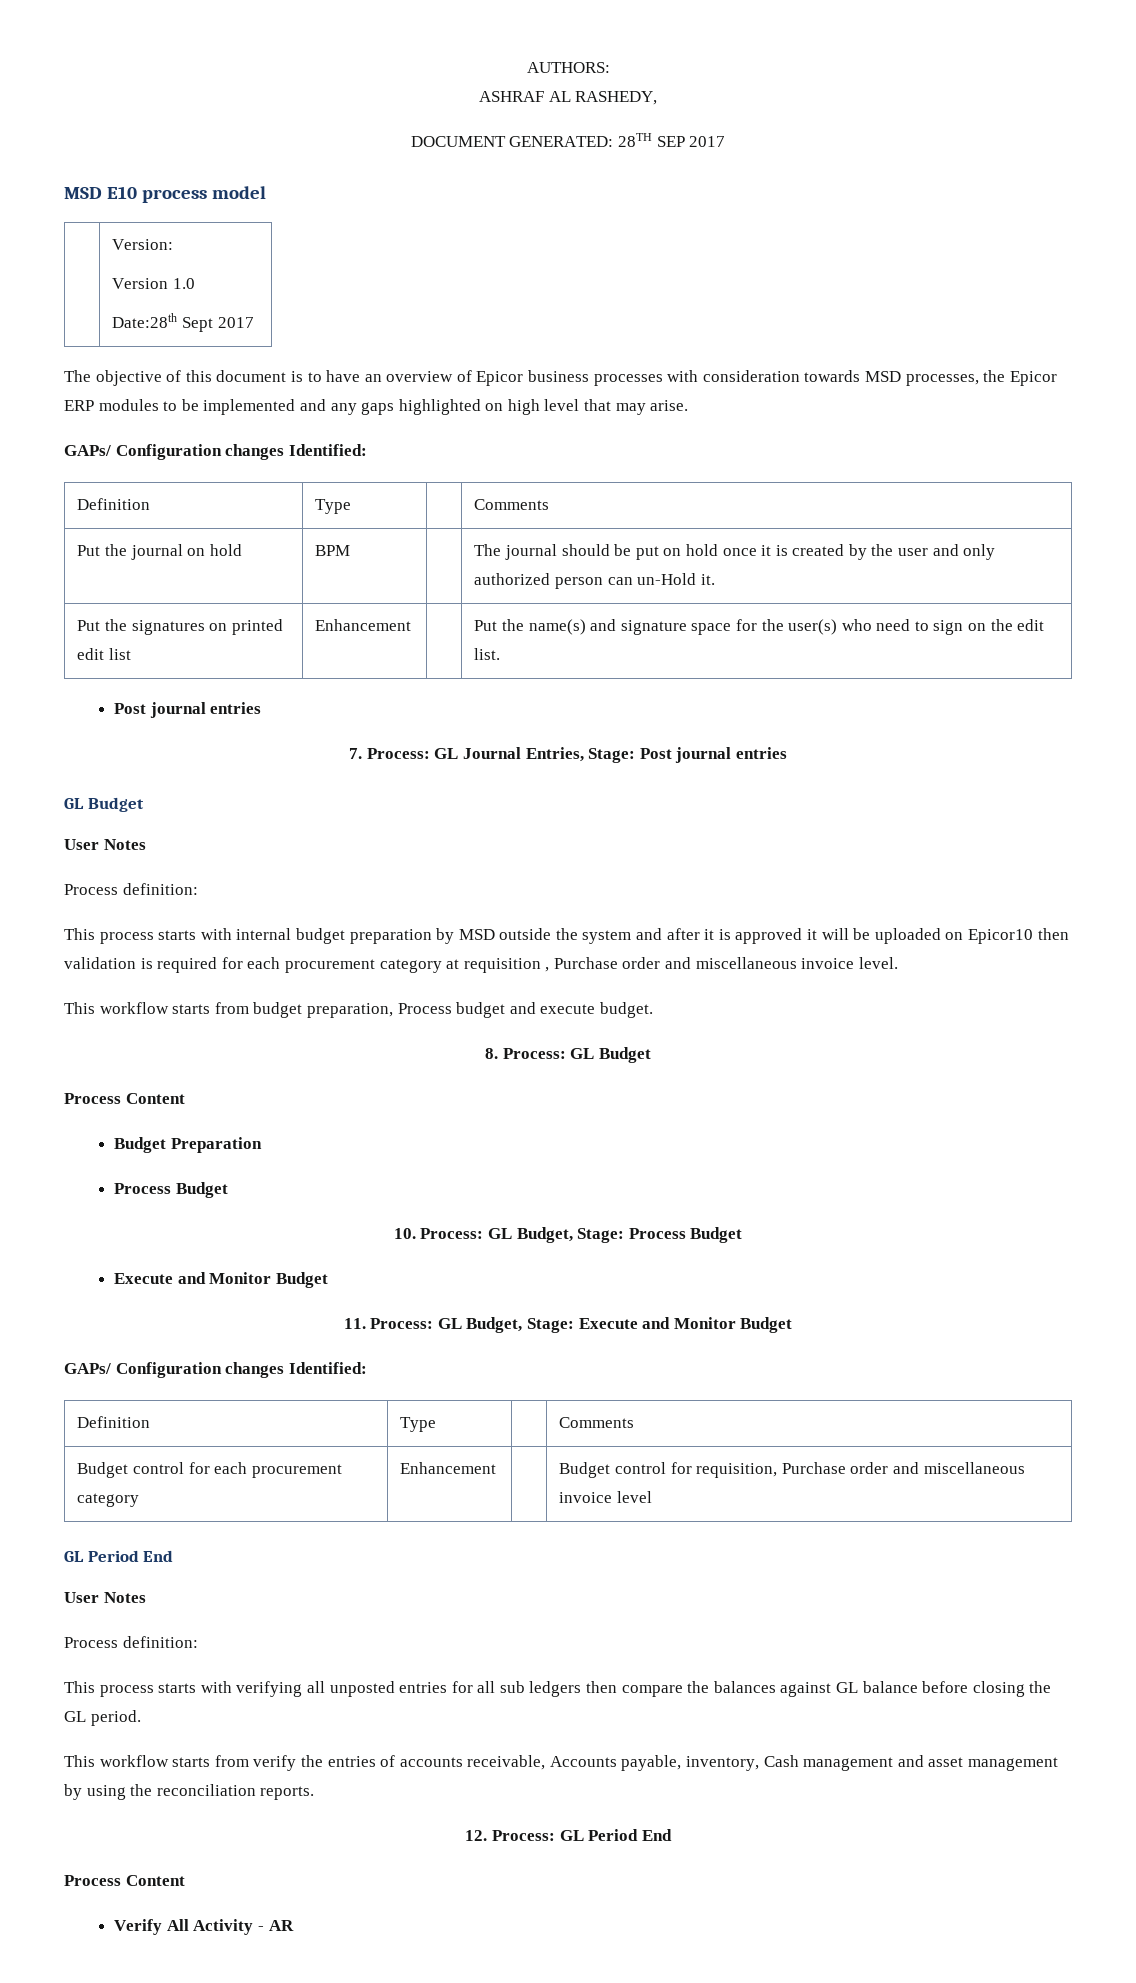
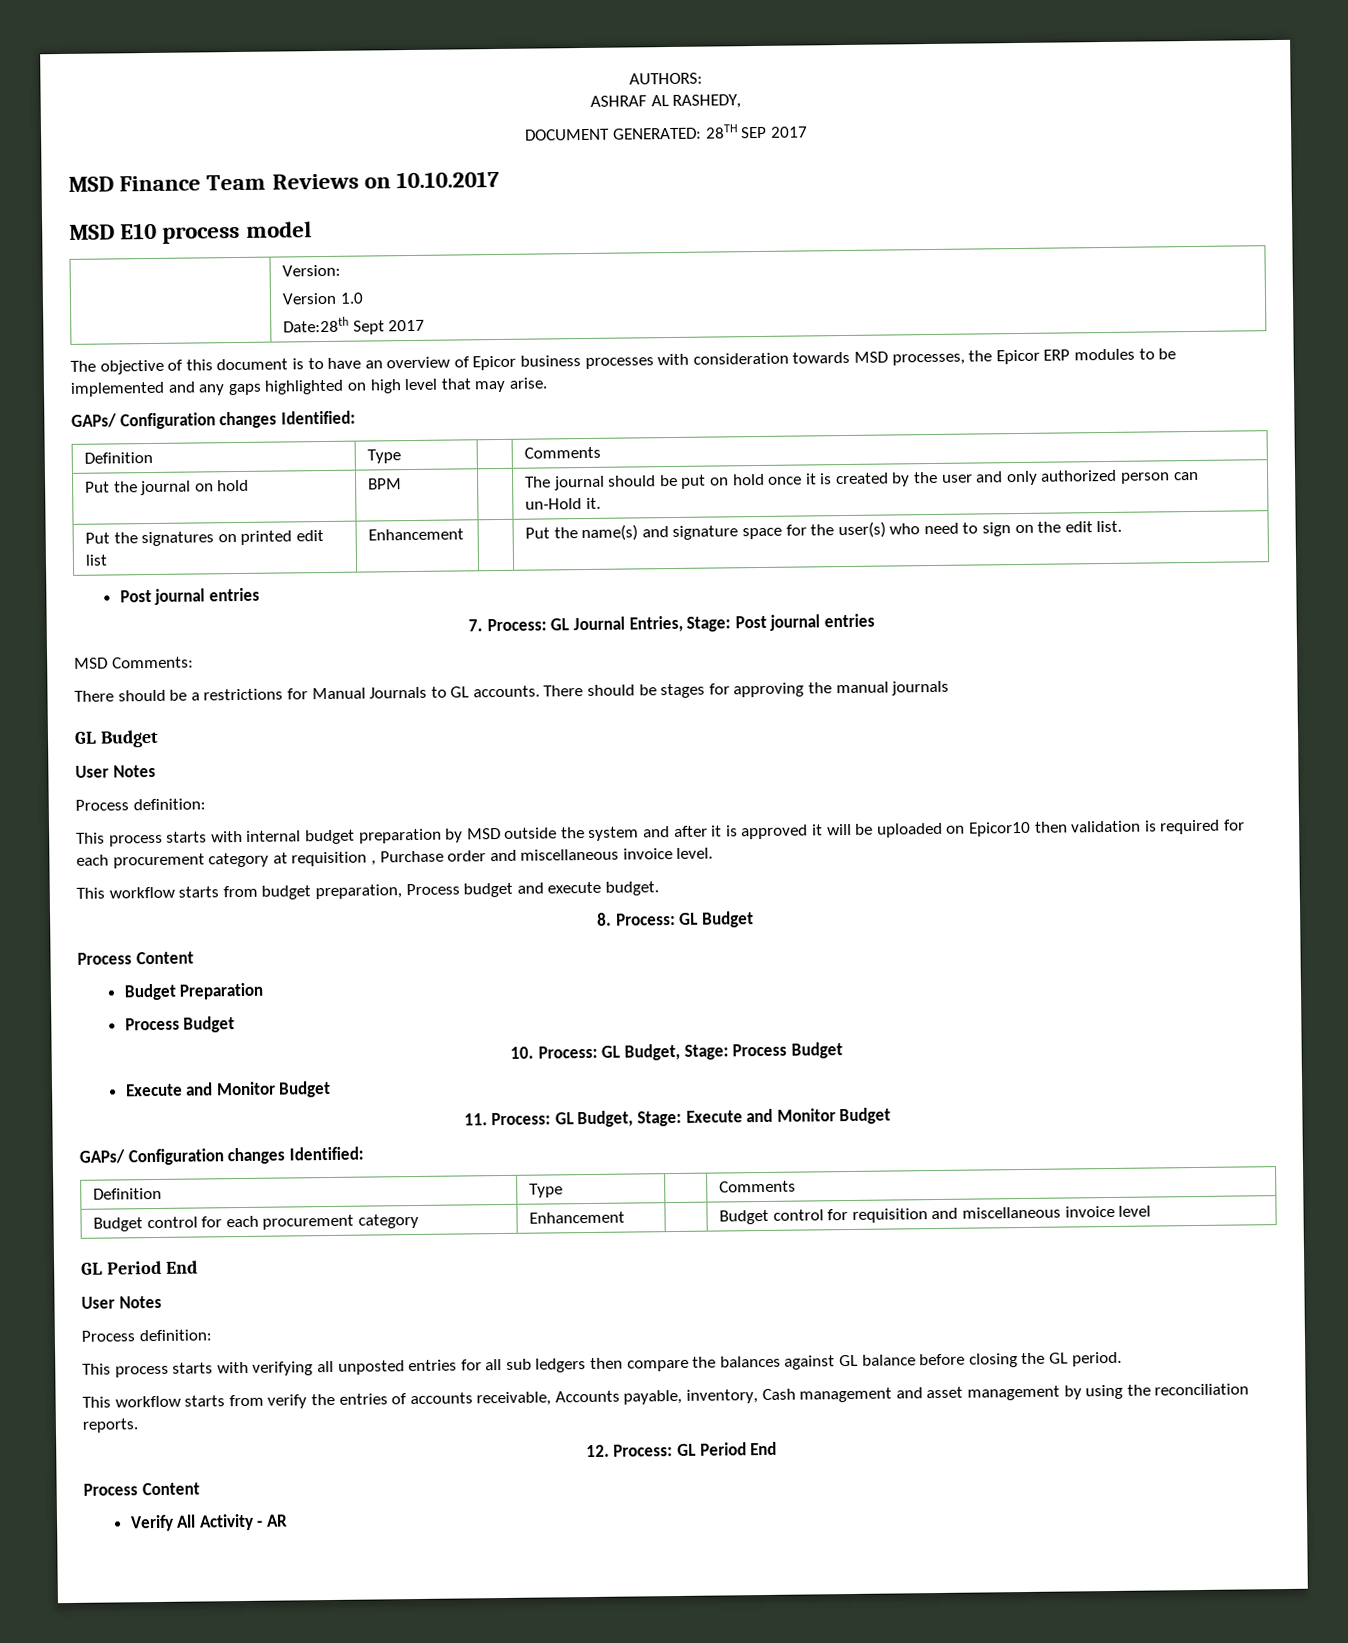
(726, 141) none -> [68,170,501,192] // MSD Finance Team Reviews on 10.10.2017
(787, 753) none -> [74,656,194,669] [74,680,950,702] // MSD Comments: // There should be a restrictions for Manual Journals to GL accounts. There should be stages for approving the manual journals
[696,1462,889,1478] requisition, Purchase order -> [851,1208,928,1223] requisition

